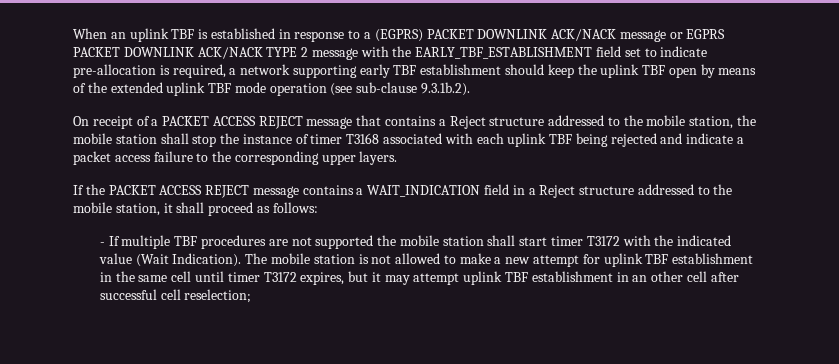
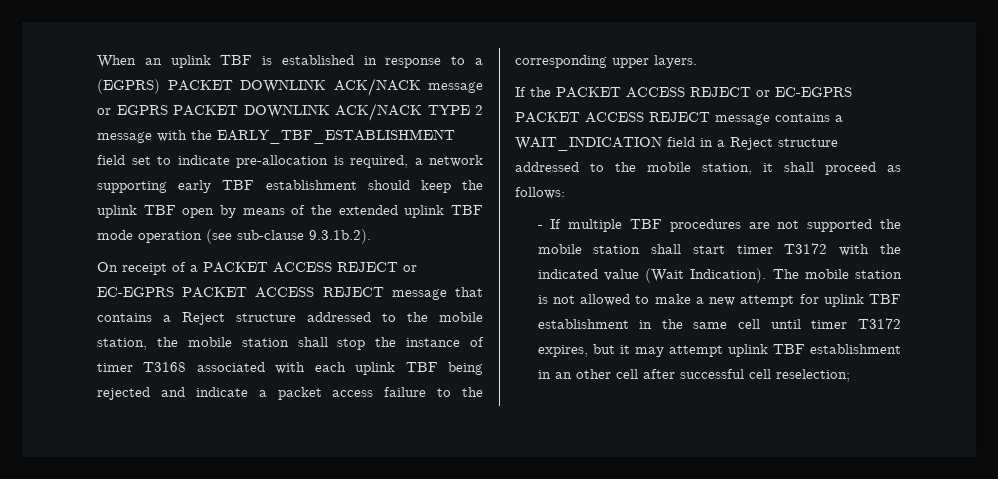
(303, 122) none -> [403,265,417,272] [97,287,384,298] or EC-EGPRS PACKET ACCESS REJECT
(250, 191) none -> [756,87,852,97] [515,112,710,123] or EC-EGPRS PACKET ACCESS REJECT

